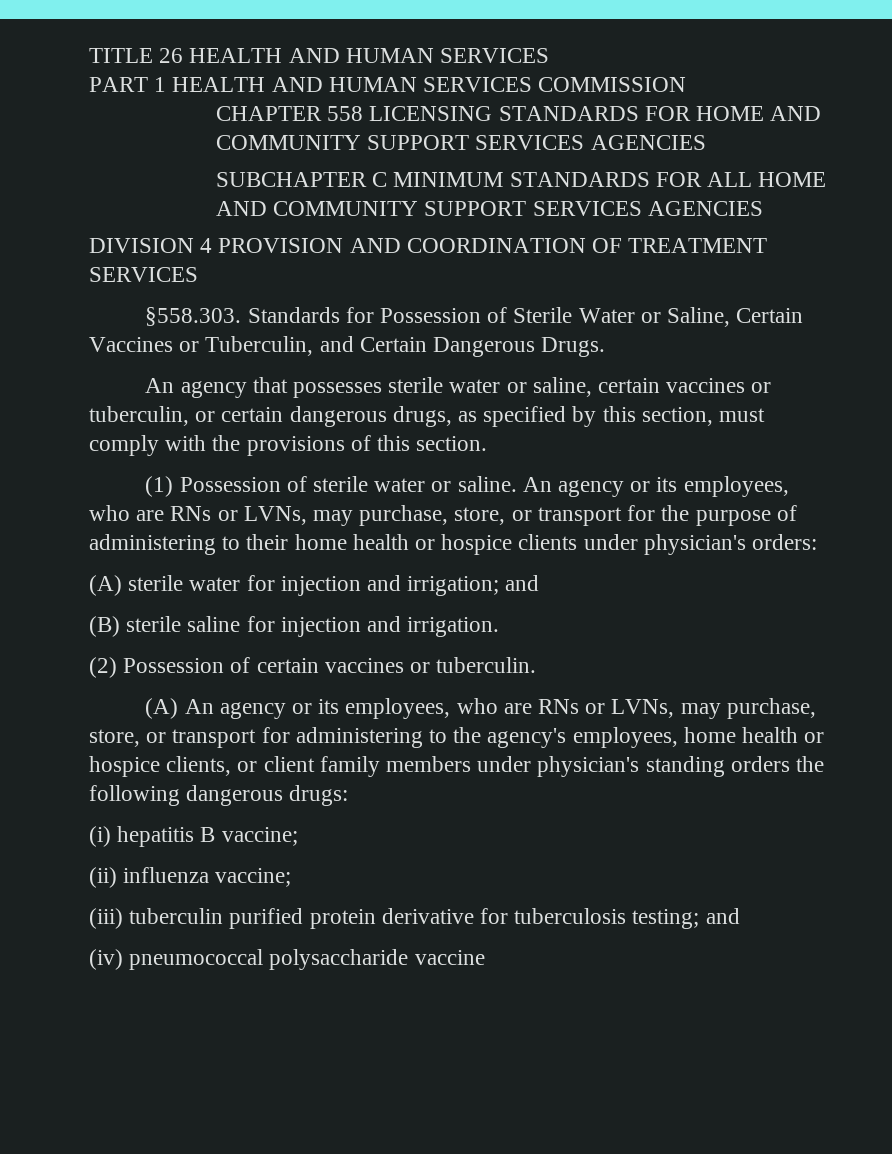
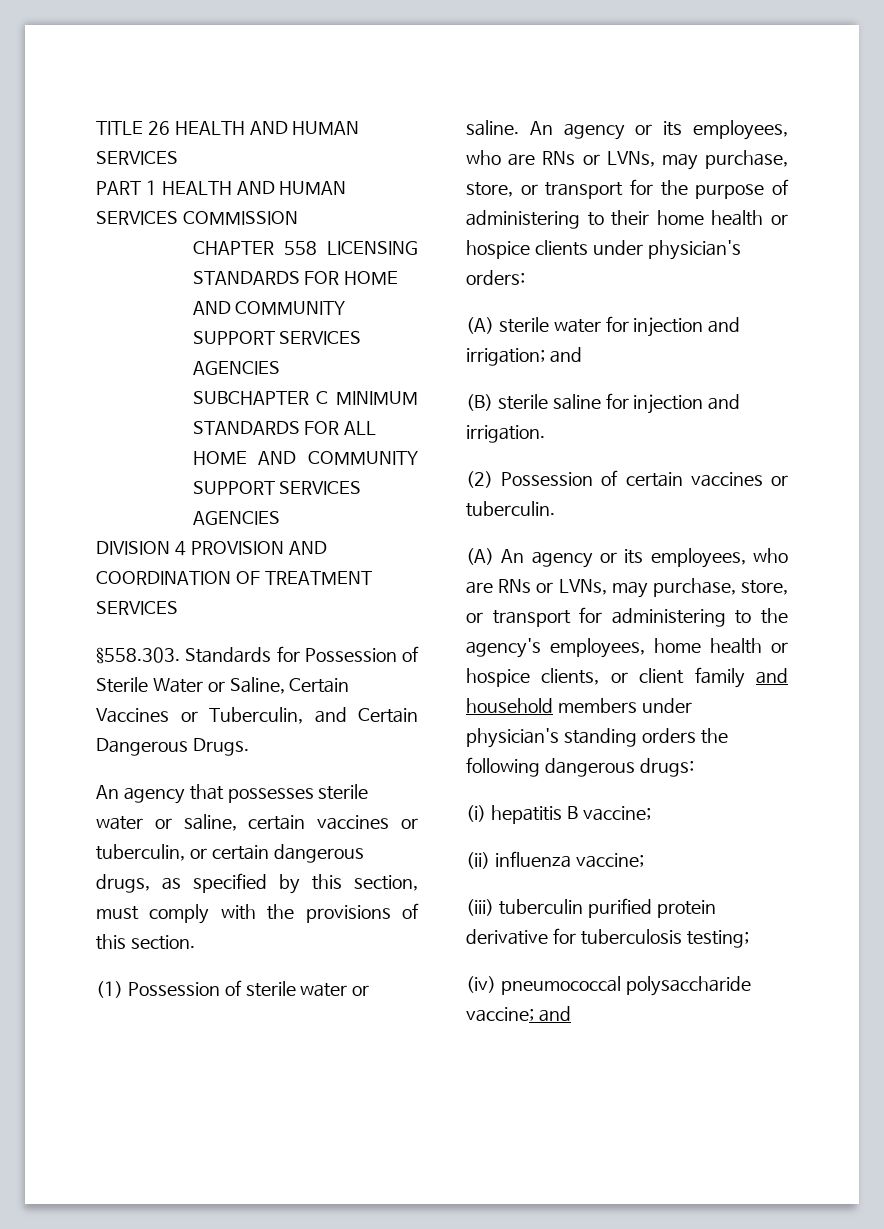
(380, 766) none -> [756,668,789,684] [466,698,553,713] and household
[705,908,740,924] and -> (749, 939) none
[414,950,485,965] vaccine -> [466,1006,571,1022] vaccine; and

